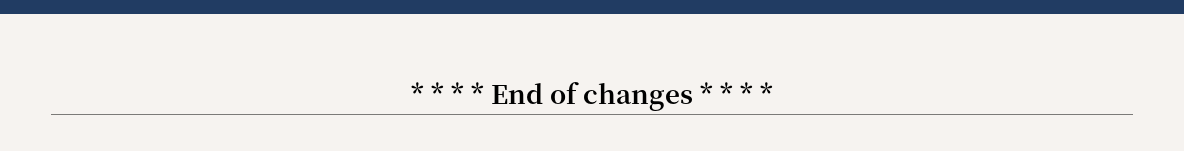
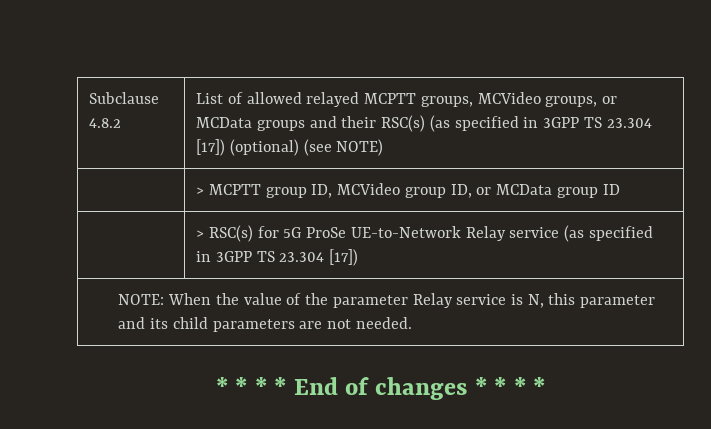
(410, 93) none -> [89,92,160,104] [89,118,122,128] [196,92,618,107] [196,115,652,132] [196,139,384,156] [196,183,620,198] [196,225,653,242] [196,249,359,266] [118,293,656,308] [118,317,412,332] Subclause 4.8.2 | List of allowed relayed MCPTT groups, MCVideo groups, or MCData groups and their RSC(s) (as specified in 3GPP TS 23.304 [17]) (optional) (see NOTE) // | > MCPTT group ID, MCVideo group ID, or MCData group ID // | > RSC(s) for 5G ProSe UE-to-Network Relay service (as specified in 3GPP TS 23.304 [17]) // NOTE: When the value of the parameter Relay service is N, this parameter and its child parameters are not needed. //

